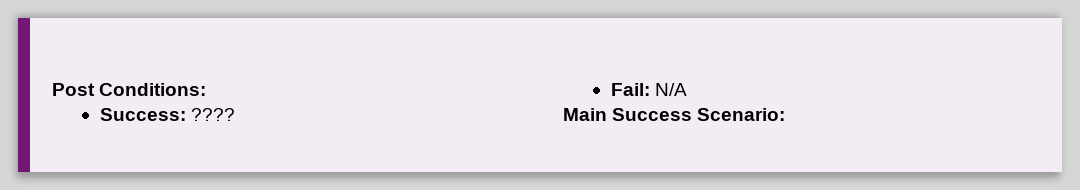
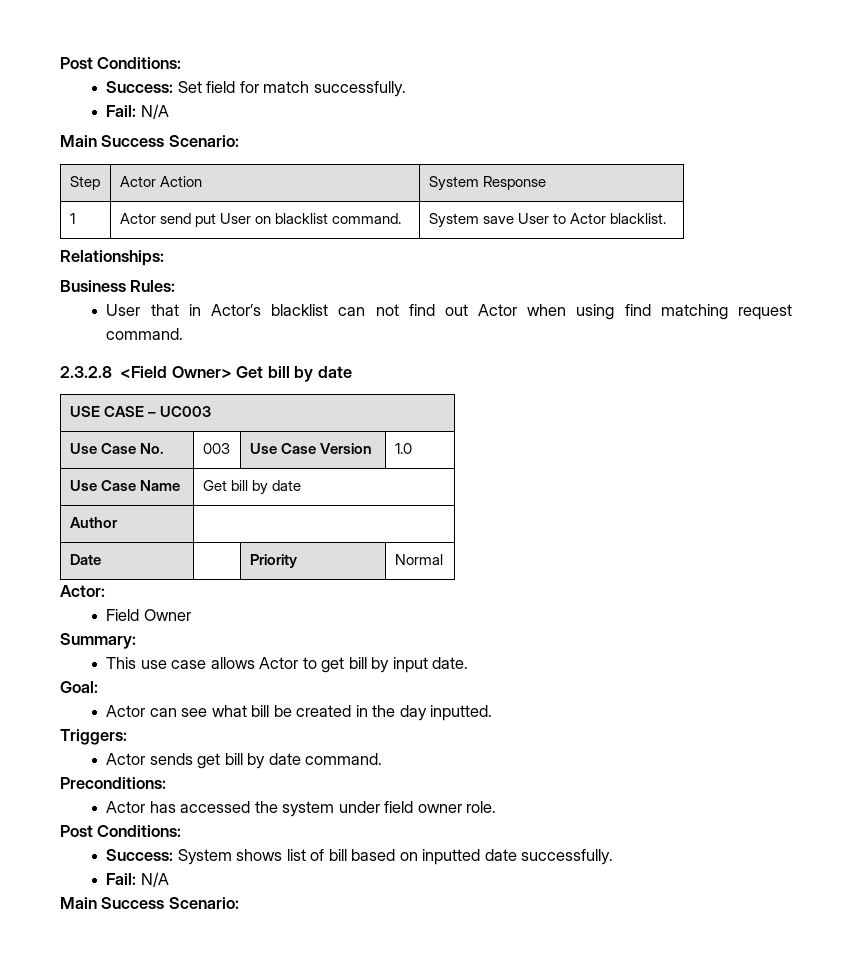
[52,83,207,96] [99,108,235,121] [610,83,687,96] [563,108,786,121] Post Conditions: // Success: ???? // Fail: N/A // Main Success Scenario: -> [60,57,182,69] [106,81,406,97] [106,104,169,119] [60,135,239,147] [69,176,100,190] [119,176,202,187] [428,176,546,191] [69,213,75,224] [119,213,402,227] [428,213,667,228] [60,250,164,266] [60,280,176,292] [106,304,792,320] [106,328,184,340] [60,366,352,382] [69,406,211,417] [69,443,164,454] [202,443,230,454] [249,443,372,454] [394,443,412,454] [69,480,180,491] [202,480,301,495] [69,517,118,528] [69,554,101,565] [249,554,297,568] [394,554,443,565] [60,585,105,597] [106,609,191,621] [60,633,136,649] [106,657,468,673] [60,681,98,693] [106,705,492,721] [60,729,127,745] [106,753,383,769] [60,777,166,789] [106,801,497,817] [60,825,182,837] [106,849,613,865] [106,872,169,887] [60,897,239,909] Post Conditions: // Success: Set field for match successfully. // Fail: N/A // Main Success Scenario: // Step | Actor Action | System Response // 1 | Actor send put User on blacklist command. | System save User to Actor blacklist. // Relationships: // Business Rules: // User that in Actor’s blacklist can not find out Actor when using find matching request command. // 2.3.2.8 <Field Owner> Get bill by date // USE CASE – UC003 // Use Case No. | 003 | Use Case Version | 1.0 // Use Case Name | Get bill by date // Author | // Date | | Priority | Normal // Actor: // Field Owner // Summary: // This use case allows Actor to get bill by input date. // Goal: // Actor can see what bill be created in the day inputted. // Triggers: // Actor sends get bill by date command. // Preconditions: // Actor has accessed the system under field owner role. // Post Conditions: // Success: System shows list of bill based on inputted date successfully. // Fail: N/A // Main Success Scenario:

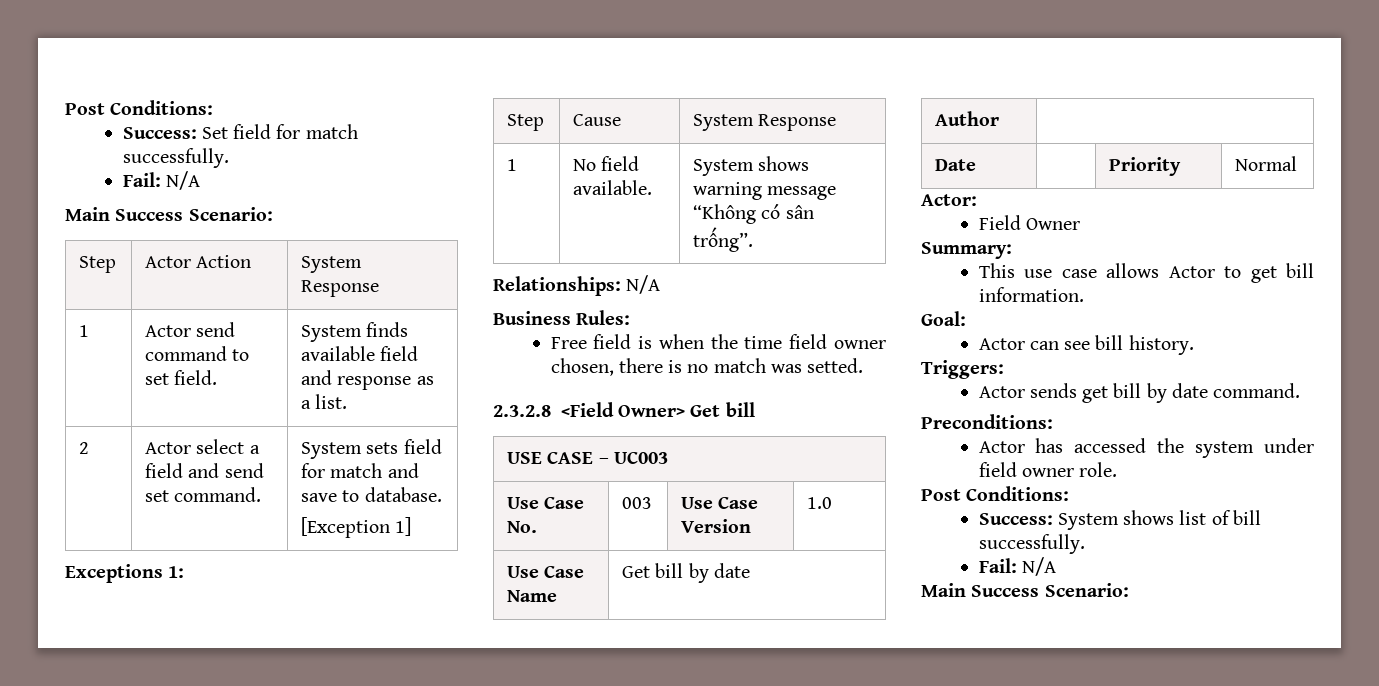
[194,213,402,227] [428,213,667,228] put User on blacklist command. | System save User to Actor blacklist. -> [145,346,250,361] [145,370,218,385] [301,322,409,342] [301,346,419,361] [301,370,434,390] [301,394,348,409] [79,442,90,454] [145,439,260,454] [145,463,264,478] [145,487,262,502] [301,439,442,459] [301,463,419,478] [301,487,442,502] [301,517,412,538] [65,564,185,583] [507,114,545,131] [573,114,622,126] [693,114,837,131] [507,159,518,171] [573,156,640,171] [573,180,653,195] [693,156,810,176] [693,182,837,200] [693,204,814,224] [693,227,754,252] command to set field. | System finds available field and response as a list. // 2 | Actor select a field and send set command. | System sets field for match and save to database. // [Exception 1] // Exceptions 1: // Step | Cause | System Response // 1 | No field available. | System shows warning message “Không có sân trống”.
(164, 258) none -> [626,275,661,294] N/A
[106,304,792,320] [106,328,184,340] User that in Actor’s blacklist can not find out Actor when using find matching request command. -> [550,334,886,349] [550,358,864,376] Free field is when the time field owner chosen, there is no match was setted.
[294,366,352,382] by date -> (755, 409) none
[371,657,468,673] by input date. -> [978,287,1084,302] information.
[211,705,492,721] what bill be created in the day inputted. -> [1095,335,1194,355] bill history.
[351,849,517,865] based on inputted date -> (1261, 517) none

